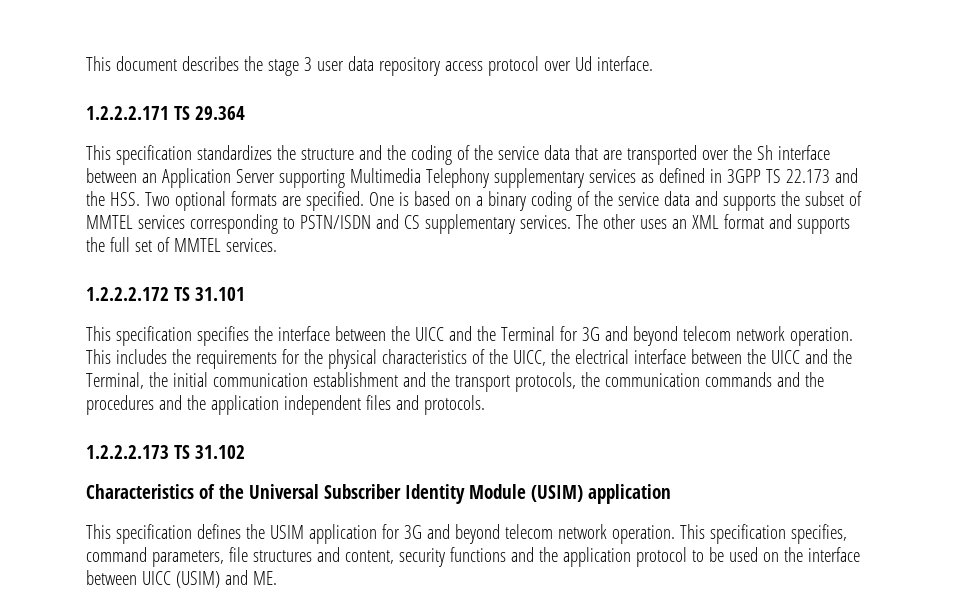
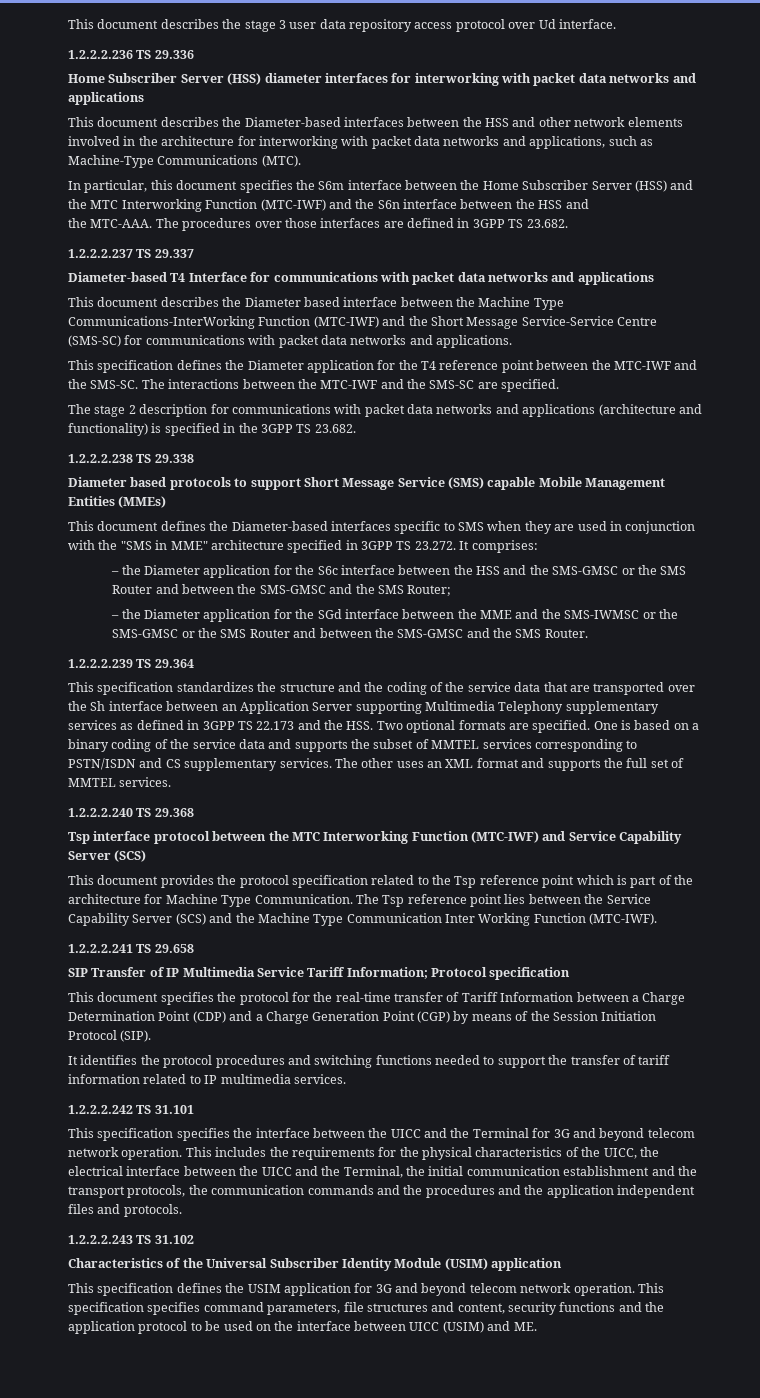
[86,106,169,120] 1.2.2.2.171 -> [68,50,194,59] [68,73,696,86] [68,92,144,105] [68,117,683,127] [68,136,653,149] [68,155,301,168] [68,180,694,193] [68,199,589,212] [68,218,568,231] [68,249,194,258] [68,272,654,285] [68,297,564,310] [68,316,657,329] [68,335,512,348] [68,360,698,373] [68,379,560,392] [68,404,702,417] [68,423,356,436] [68,454,194,463] [68,477,666,490] [68,496,167,508] [68,521,696,534] [68,540,538,553] [111,565,687,578] [112,584,452,596] [111,609,678,622] [112,628,588,638] [68,659,133,668] 1.2.2.2.236 TS 29.336 // Home Subscriber Server (HSS) diameter interfaces for interworking with packet data networks and applications // This document describes the Diameter-based interfaces between the HSS and other network elements involved in the architecture for interworking with packet data networks and applications, such as Machine-Type Communications (MTC). // In particular, this document specifies the S6m interface between the Home Subscriber Server (HSS) and the MTC Interworking Function (MTC-IWF) and the S6n interface between the HSS and // the MTC-AAA. The procedures over those interfaces are defined in 3GPP TS 23.682. // 1.2.2.2.237 TS 29.337 // Diameter-based T4 Interface for communications with packet data networks and applications // This document describes the Diameter based interface between the Machine Type Communications-InterWorking Function (MTC-IWF) and the Short Message Service-Service Centre (SMS-SC) for communications with packet data networks and applications. // This specification defines the Diameter application for the T4 reference point between the MTC-IWF and the SMS-SC. The interactions between the MTC-IWF and the SMS-SC are specified. // The stage 2 description for communications with packet data networks and applications (architecture and functionality) is specified in the 3GPP TS 23.682. // 1.2.2.2.238 TS 29.338 // Diameter based protocols to support Short Message Service (SMS) capable Mobile Management Entities (MMEs) // This document defines the Diameter-based interfaces specific to SMS when they are used in conjunction with the "SMS in MME" architecture specified in 3GPP TS 23.272. It comprises: // – the Diameter application for the S6c interface between the HSS and the SMS-GMSC or the SMS Router and between the SMS-GMSC and the SMS Router; // – the Diameter application for the SGd interface between the MME and the SMS-IWMSC or the SMS-GMSC or the SMS Router and between the SMS-GMSC and the SMS Router. // 1.2.2.2.239
[86,287,169,301] 1.2.2.2.172 -> [68,808,194,817] [68,831,683,844] [68,850,147,862] [68,875,693,888] [68,894,651,907] [68,913,658,926] [68,944,194,953] [68,967,571,980] [68,992,686,1005] [68,1011,657,1024] [68,1030,152,1042] [68,1055,671,1068] [68,1074,346,1084] [68,1105,133,1114] 1.2.2.2.240 TS 29.368 // Tsp interface protocol between the MTC Interworking Function (MTC-IWF) and Service Capability Server (SCS) // This document provides the protocol specification related to the Tsp reference point which is part of the architecture for Machine Type Communication. The Tsp reference point lies between the Service Capability Server (SCS) and the Machine Type Communication Inter Working Function (MTC-IWF). // 1.2.2.2.241 TS 29.658 // SIP Transfer of IP Multimedia Service Tariff Information; Protocol specification // This document specifies the protocol for the real-time transfer of Tariff Information between a Charge Determination Point (CDP) and a Charge Generation Point (CGP) by means of the Session Initiation Protocol (SIP). // It identifies the protocol procedures and switching functions needed to support the transfer of tariff information related to IP multimedia services. // 1.2.2.2.242
[86,445,169,459] 1.2.2.2.173 -> [68,1235,133,1244] 1.2.2.2.243
[790,524,847,544] specifies, -> [147,1302,201,1315] specifies

